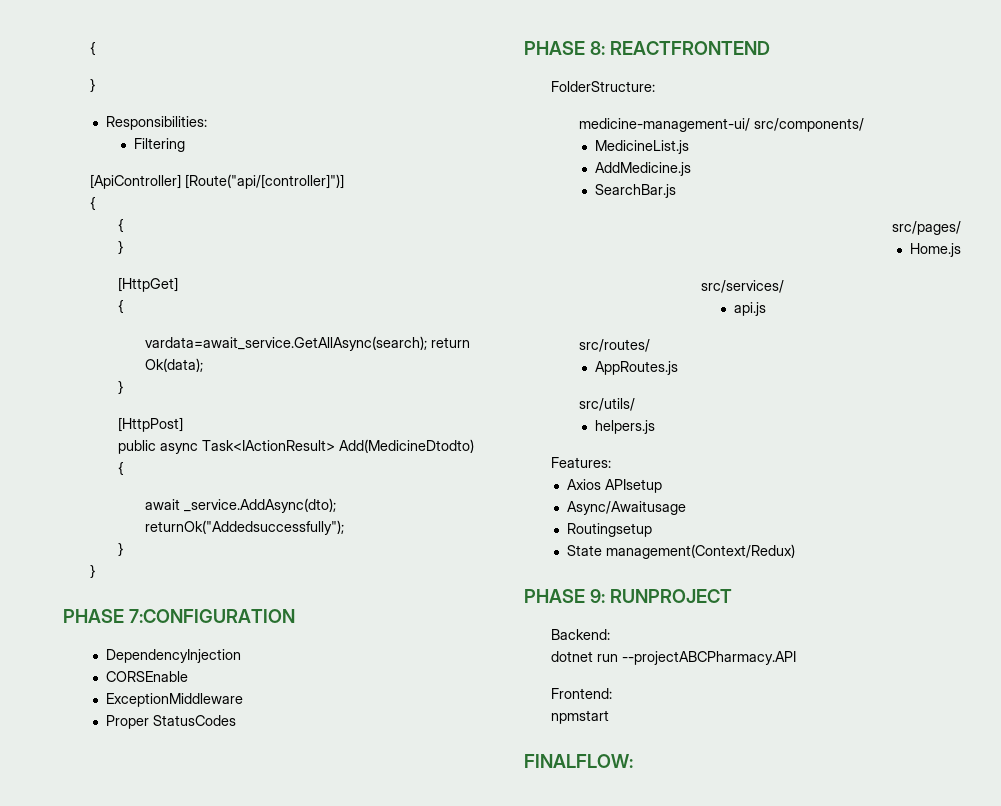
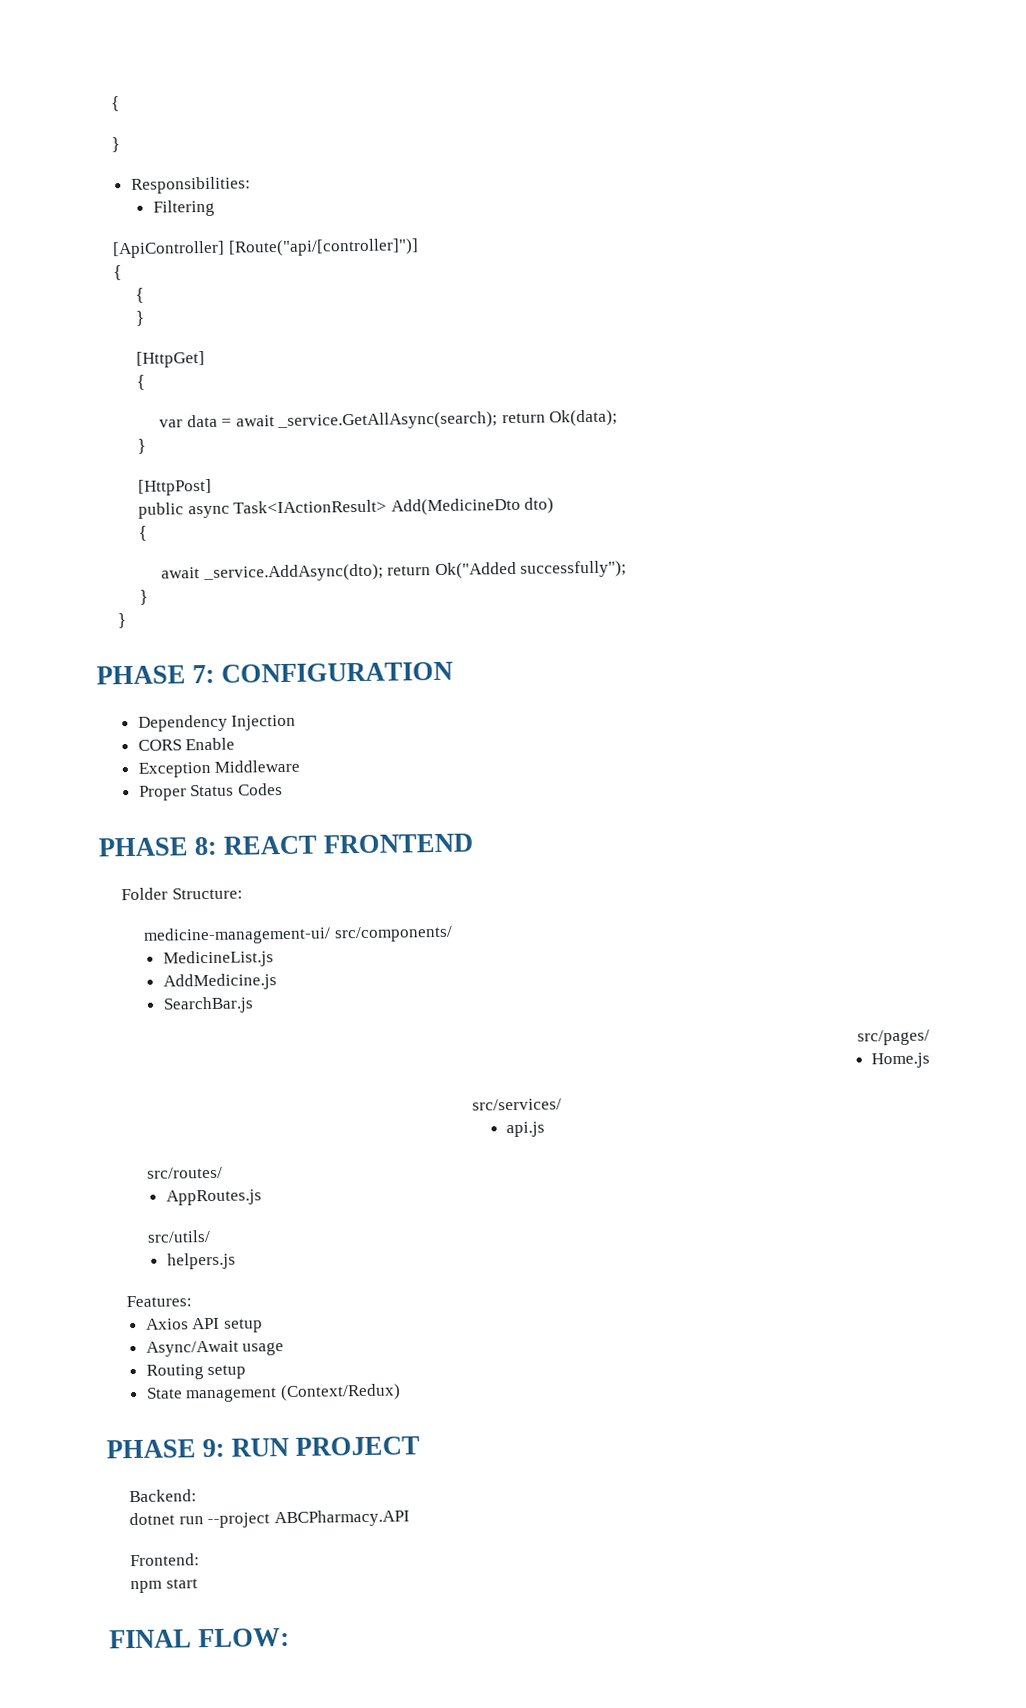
[145,336,428,351] vardata=await_service.GetAllAsync(search); -> [158,411,499,431] var data = await _service.GetAllAsync(search);
[338,439,474,453] Add(MedicineDtodto) -> [390,497,555,516] Add(MedicineDto dto)
[145,520,345,535] returnOk("Addedsuccessfully"); -> [387,560,628,580] return Ok("Added successfully");
[128,609,295,623] [106,649,242,663] [106,671,189,682] [106,693,244,707] 7:CONFIGURATION // DependencyInjection // CORSEnable // ExceptionMiddleware -> [192,661,454,684] [137,714,297,732] [137,737,236,751] [137,759,301,778] 7: CONFIGURATION // Dependency Injection // CORS Enable // Exception Middleware
[153,715,237,726] StatusCodes -> [190,783,283,797] Status Codes
[609,41,770,55] [551,81,656,92] REACTFRONTEND // FolderStructure: -> [223,833,474,855] [120,887,243,901] REACT FRONTEND // Folder Structure:
[605,479,663,493] [567,501,687,515] [567,523,653,537] APIsetup // Async/Awaitusage // Routingsetup -> [192,1317,263,1333] [145,1340,285,1357] [145,1364,247,1380] API setup // Async/Await usage // Routing setup
[606,544,796,559] management(Context/Redux) -> [185,1383,401,1403] management (Context/Redux)
[609,589,732,603] RUNPROJECT -> [231,1436,421,1457] RUN PROJECT
[622,651,797,665] --projectABCPharmacy.API -> [207,1509,410,1529] --project ABCPharmacy.API
[551,710,610,724] [524,754,633,768] npmstart // FINALFLOW: -> [129,1578,198,1594] [109,1627,291,1649] npm start // FINAL FLOW:

